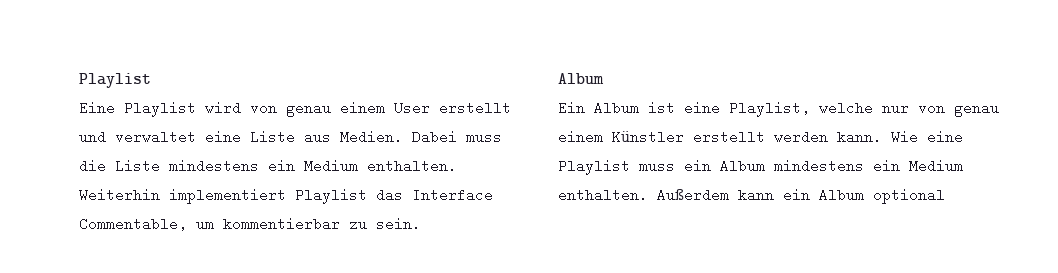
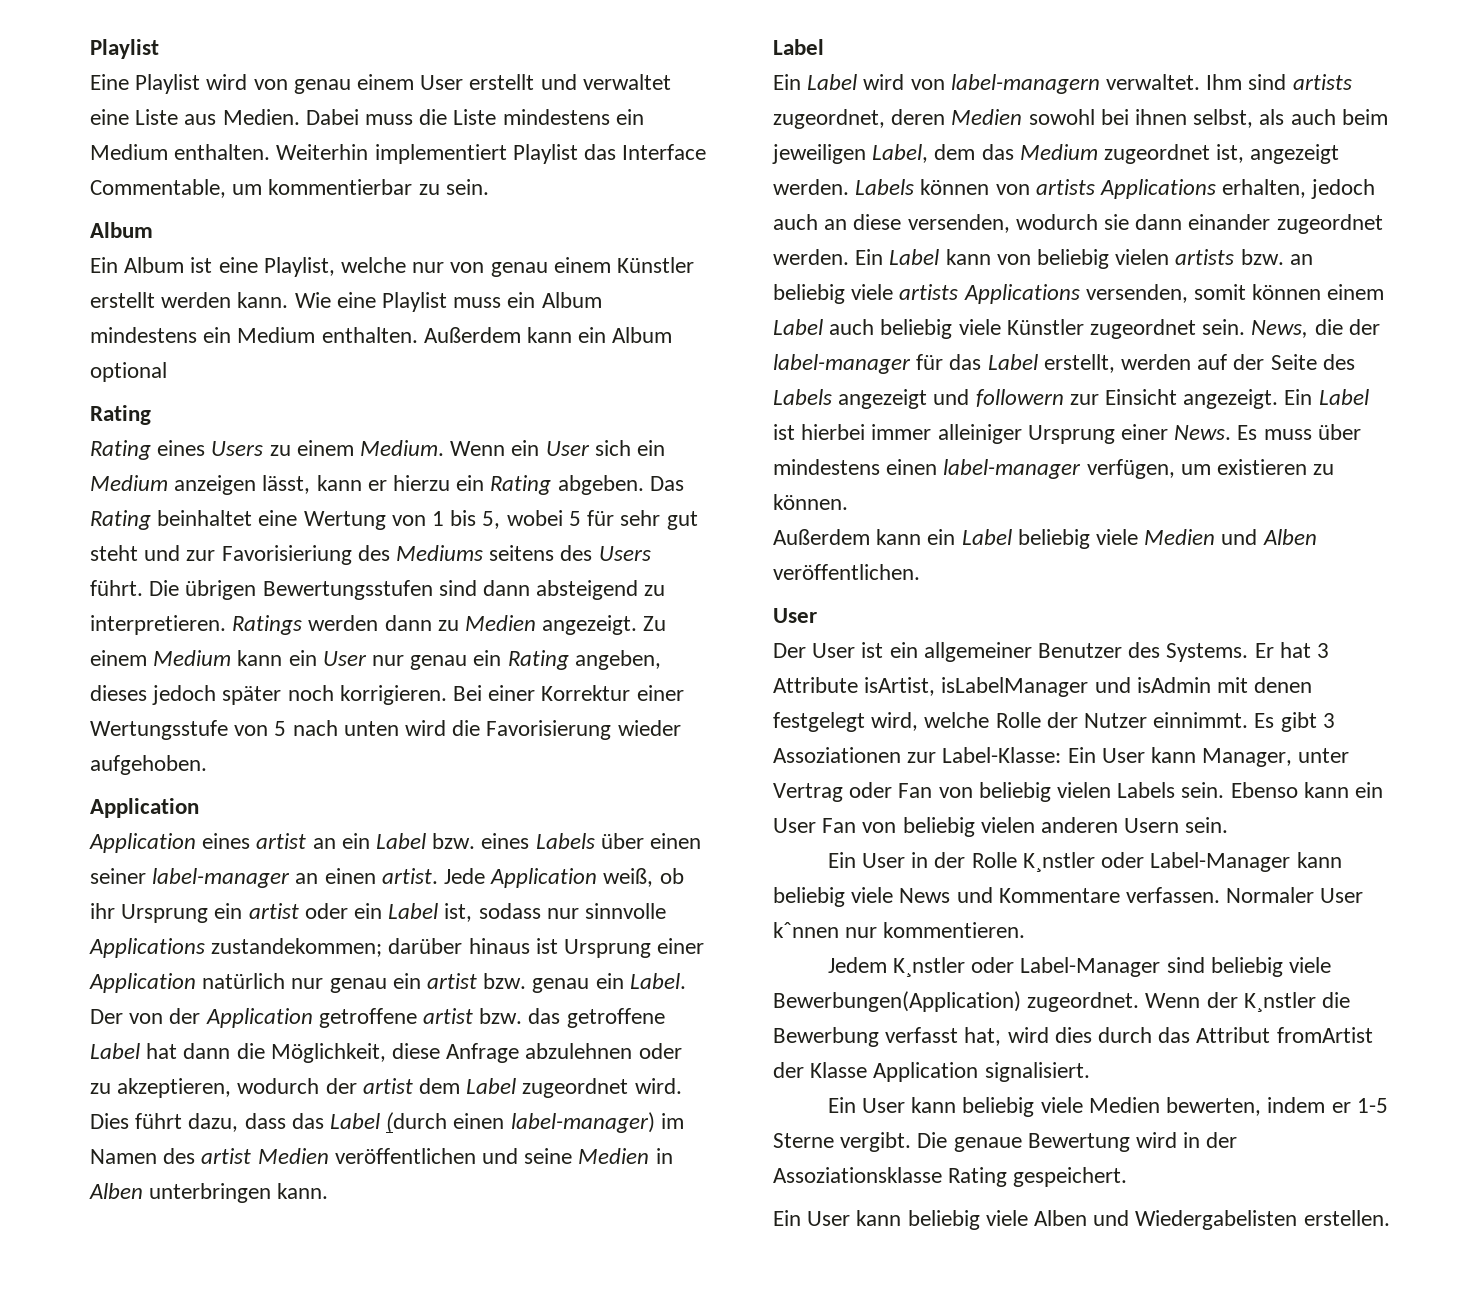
(945, 196) none -> [90,405,151,425] [90,440,666,460] [90,475,684,495] [90,510,698,530] [90,545,651,565] [90,580,666,600] [90,615,667,635] [90,650,661,670] [90,685,684,705] [90,720,681,740] [90,755,207,775] [90,798,199,818] [89,833,702,853] [90,868,684,888] [90,903,667,923] [89,938,705,958] [89,973,686,993] [90,1008,665,1028] [90,1043,682,1063] [90,1078,682,1098] [90,1112,684,1133] [90,1148,673,1164] [89,1183,329,1203] [773,39,824,55] [773,74,1352,94] [773,109,1388,129] [772,144,1340,164] [773,179,1376,199] [773,214,1383,234] [773,249,1313,269] [773,284,1385,304] [773,319,1380,339] [773,354,1355,374] [773,389,1369,409] [773,424,1361,444] [773,459,1335,479] [773,494,848,510] [773,529,1317,549] [773,564,920,580] [773,608,817,623] [773,642,1330,662] [773,677,1313,697] [773,712,1335,732] [773,747,1350,767] [773,782,1384,802] [773,817,1229,837] [827,852,1342,872] [773,887,1364,907] [773,922,1026,938] [827,957,1332,977] [773,991,1351,1012] [773,1027,1373,1047] [773,1062,1090,1082] [827,1097,1388,1117] [773,1132,1238,1152] [773,1167,1128,1187] [773,1210,1390,1230] // Rating // Rating eines Users zu einem Medium. Wenn ein User sich ein Medium anzeigen lässt, kann er hierzu ein Rating abgeben. Das Rating beinhaltet eine Wertung von 1 bis 5, wobei 5 für sehr gut steht und zur Favorisieriung des Mediums seitens des Users führt. Die übrigen Bewertungsstufen sind dann absteigend zu interpretieren. Ratings werden dann zu Medien angezeigt. Zu einem Medium kann ein User nur genau ein Rating angeben, dieses jedoch später noch korrigieren. Bei einer Korrektur einer Wertungsstufe von 5 nach unten wird die Favorisierung wieder aufgehoben. // Application // Application eines artist an ein Label bzw. eines Labels über einen seiner label-manager an einen artist. Jede Application weiß, ob ihr Ursprung ein artist oder ein Label ist, sodass nur sinnvolle Applications zustandekommen; darüber hinaus ist Ursprung einer Application natürlich nur genau ein artist bzw. genau ein Label. Der von der Application getroffene artist bzw. das getroffene Label hat dann die Möglichkeit, diese Anfrage abzulehnen oder zu akzeptieren, wodurch der artist dem Label zugeordnet wird. Dies führt dazu, dass das Label (durch einen label-manager) im Namen des artist Medien veröffentlichen und seine Medien in Alben unterbringen kann. // Label // Ein Label wird von label-managern verwaltet. Ihm sind artists zugeordnet, deren Medien sowohl bei ihnen selbst, als auch beim jeweiligen Label, dem das Medium zugeordnet ist, angezeigt werden. Labels können von artists Applications erhalten, jedoch auch an diese versenden, wodurch sie dann einander zugeordnet werden. Ein Label kann von beliebig vielen artists bzw. an beliebig viele artists Applications versenden, somit können einem Label auch beliebig viele Künstler zugeordnet sein. News, die der label-manager für das Label erstellt, werden auf der Seite des Labels angezeigt und followern zur Einsicht angezeigt. Ein Label ist hierbei immer alleiniger Ursprung einer News. Es muss über mindestens einen label-manager verfügen, um existieren zu können. // Außerdem kann ein Label beliebig viele Medien und Alben veröffentlichen. // User // Der User ist ein allgemeiner Benutzer des Systems. Er hat 3 Attribute isArtist, isLabelManager und isAdmin mit denen festgelegt wird, welche Rolle der Nutzer einnimmt. Es gibt 3 Assoziationen zur Label-Klasse: Ein User kann Manager, unter Vertrag oder Fan von beliebig vielen Labels sein. Ebenso kann ein User Fan von beliebig vielen anderen Usern sein. // Ein User in der Rolle K¸nstler oder Label-Manager kann beliebig viele News und Kommentare verfassen. Normaler User kˆnnen nur kommentieren. // Jedem K¸nstler oder Label-Manager sind beliebig viele Bewerbungen(Application) zugeordnet. Wenn der K¸nstler die Bewerbung verfasst hat, wird dies durch das Attribut fromArtist der Klasse Application signalisiert. // Ein User kann beliebig viele Medien bewerten, indem er 1-5 Sterne vergibt. Die genaue Bewertung wird in der Assoziationsklasse Rating gespeichert. // Ein User kann beliebig viele Alben und Wiedergabelisten erstellen.

